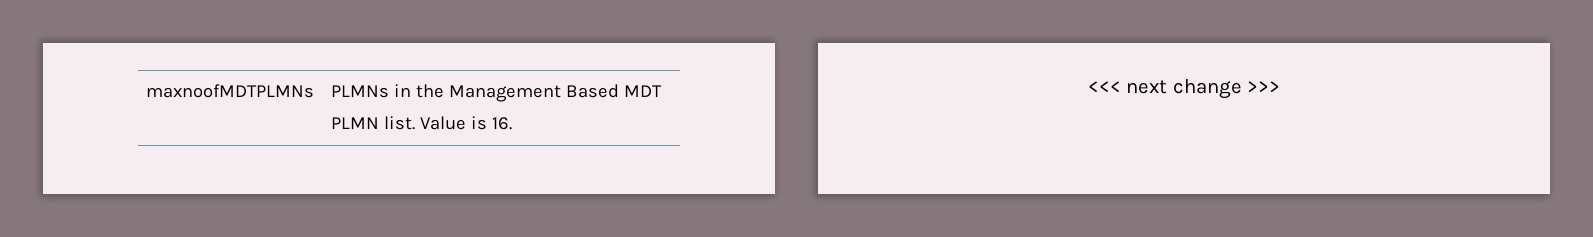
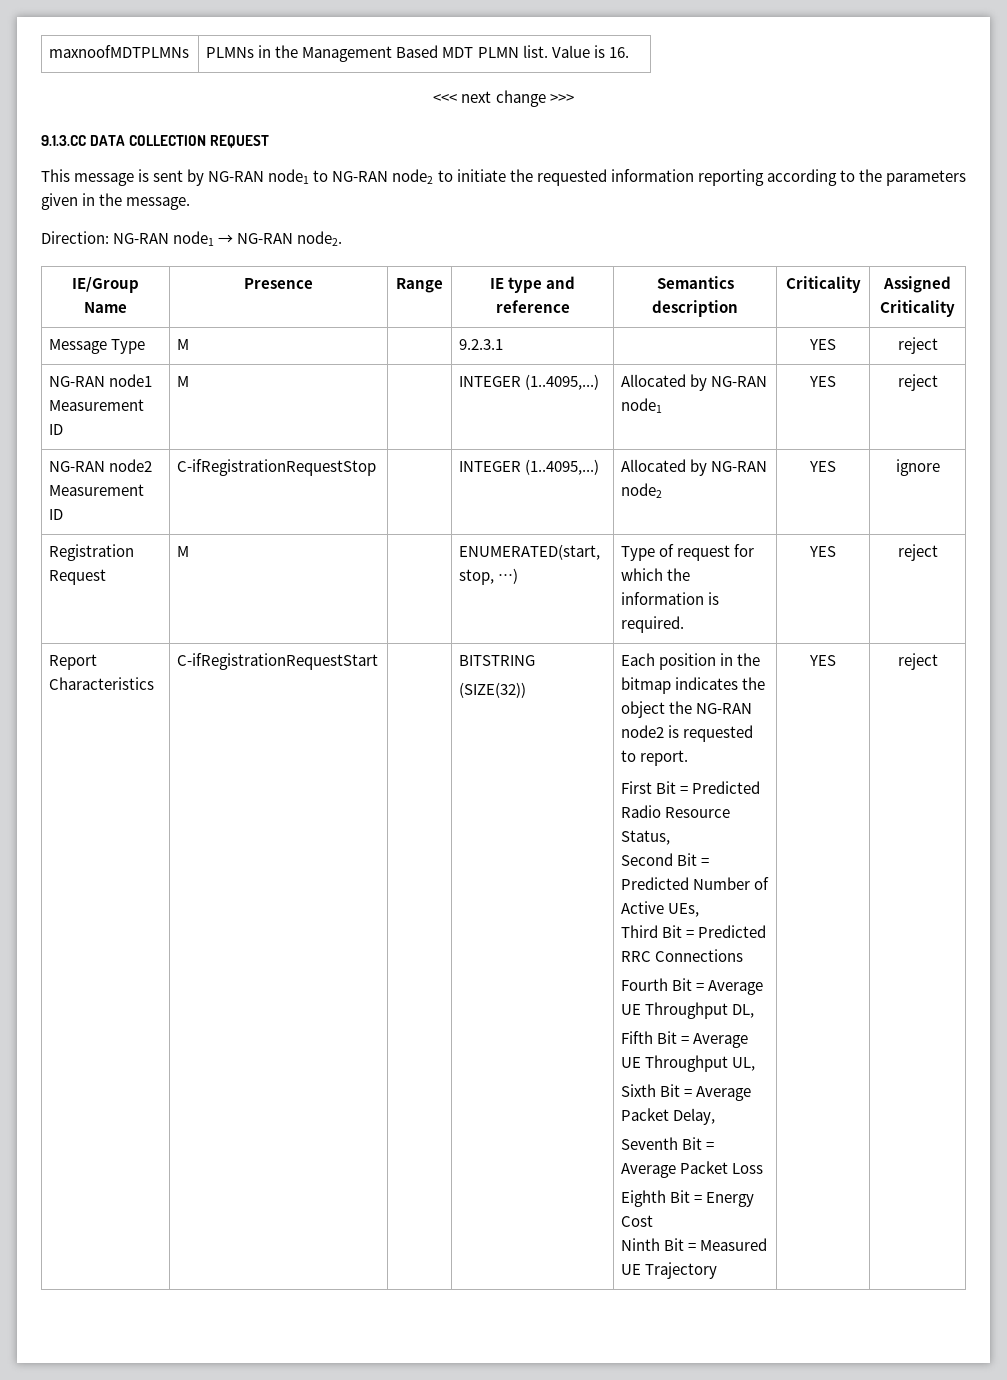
(1281, 87) none -> [41,135,270,148] [41,169,966,186] [41,193,191,210] [41,231,343,246] [72,277,139,293] [84,302,127,313] [244,278,313,289] [396,278,443,293] [489,276,576,293] [495,300,570,313] [656,276,734,289] [652,300,738,317] [785,276,861,293] [883,276,951,293] [880,300,955,317] [49,339,146,354] [177,339,190,350] [459,339,504,350] [809,339,836,350] [897,337,938,354] [49,374,153,387] [49,399,145,411] [49,424,64,435] [177,376,190,387] [459,374,600,390] [621,374,768,391] [621,398,663,413] [809,376,836,387] [897,374,938,391] [49,459,153,472] [49,484,145,496] [49,509,64,520] [177,459,377,476] [459,459,600,475] [621,459,768,476] [621,483,663,498] [809,461,836,472] [895,459,940,476] [49,544,135,561] [49,569,107,585] [177,546,190,557] [459,544,601,560] [459,568,519,585] [621,544,755,561] [621,568,691,581] [621,592,720,605] [621,616,685,633] [809,546,836,557] [897,544,938,561] [49,654,98,670] [49,677,155,690] [177,653,379,670] [459,655,536,666] [459,682,527,698] [621,653,761,670] [621,677,766,694] [621,701,753,718] [621,725,754,742] [621,750,689,766] [621,781,761,794] [621,805,731,818] [621,830,671,845] [621,853,710,866] [621,877,770,890] [621,901,700,917] [621,925,767,938] [621,949,744,962] [621,978,764,995] [621,1002,755,1019] [621,1031,749,1048] [621,1055,756,1072] [621,1084,752,1101] [621,1108,716,1125] [621,1137,715,1150] [621,1161,764,1178] [621,1190,755,1207] [621,1215,654,1227] [621,1238,768,1251] [621,1262,718,1279] [809,655,836,666] [897,653,938,670] // 9.1.3.CC DATA COLLECTION REQUEST // This message is sent by NG-RAN node1 to NG-RAN node2 to initiate the requested information reporting according to the parameters given in the message. // Direction: NG-RAN node1 → NG-RAN node2. // IE/Group Name | Presence | Range | IE type and reference | Semantics description | Criticality | Assigned Criticality // Message Type | M | | 9.2.3.1 | | YES | reject // NG-RAN node1 Measurement ID | M | | INTEGER (1..4095,...) | Allocated by NG-RAN node1 | YES | reject // NG-RAN node2 Measurement ID | C-ifRegistrationRequestStop | | INTEGER (1..4095,...) | Allocated by NG-RAN node2 | YES | ignore // Registration Request | M | | ENUMERATED(start, stop, …) | Type of request for which the information is required. | YES | reject // Report Characteristics | C-ifRegistrationRequestStart | | BITSTRING // (SIZE(32)) | Each position in the bitmap indicates the object the NG-RAN node2 is requested to report. // First Bit = Predicted Radio Resource Status, // Second Bit = Predicted Number of Active UEs, // Third Bit = Predicted RRC Connections // Fourth Bit = Average UE Throughput DL, // Fifth Bit = Average UE Throughput UL, // Sixth Bit = Average Packet Delay, // Seventh Bit = Average Packet Loss // Eighth Bit = Energy Cost // Ninth Bit = Measured UE Trajectory | YES | reject

